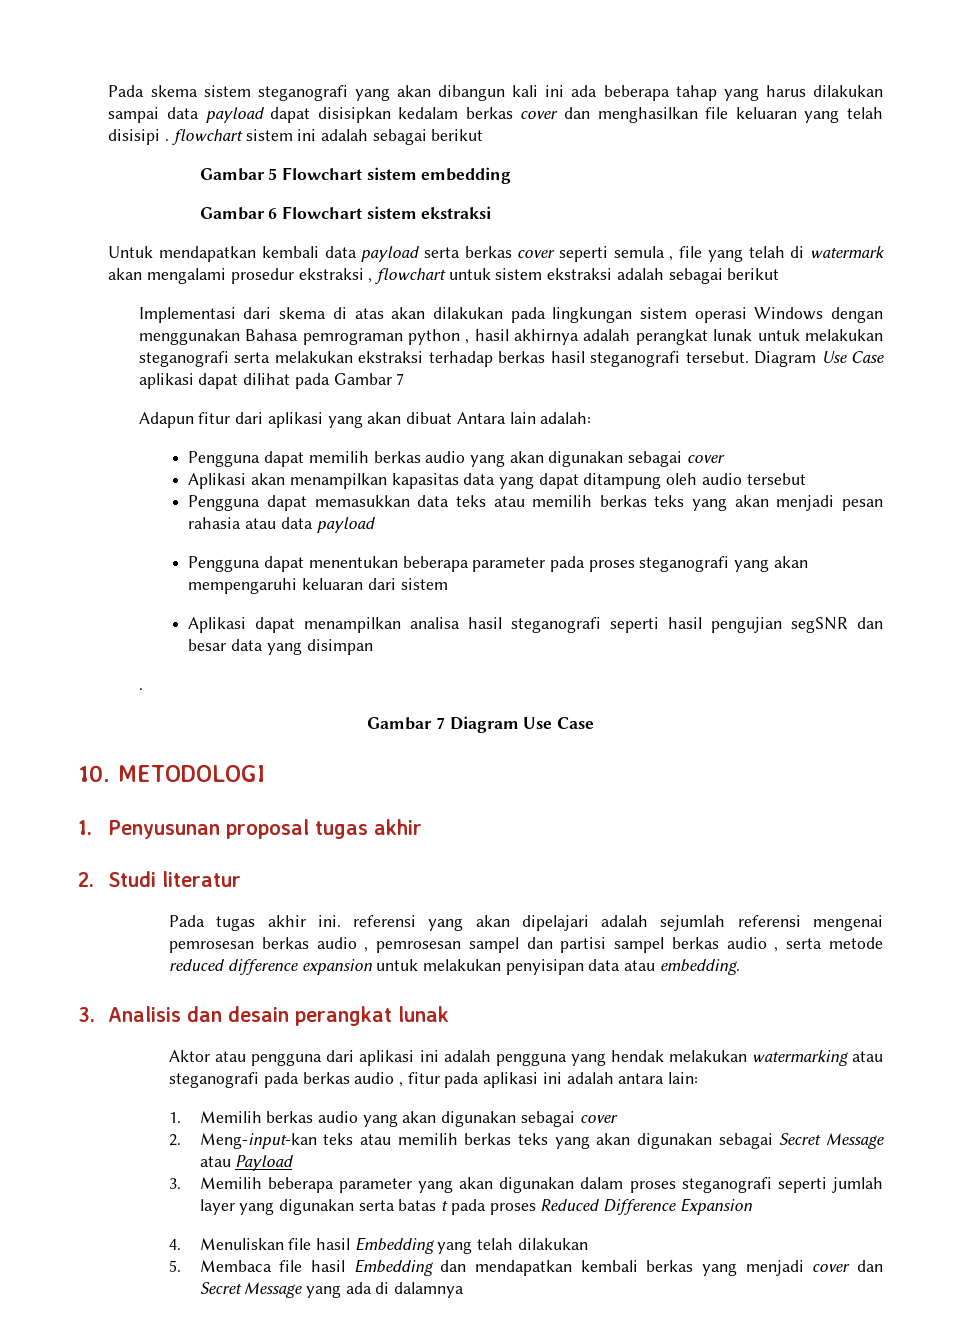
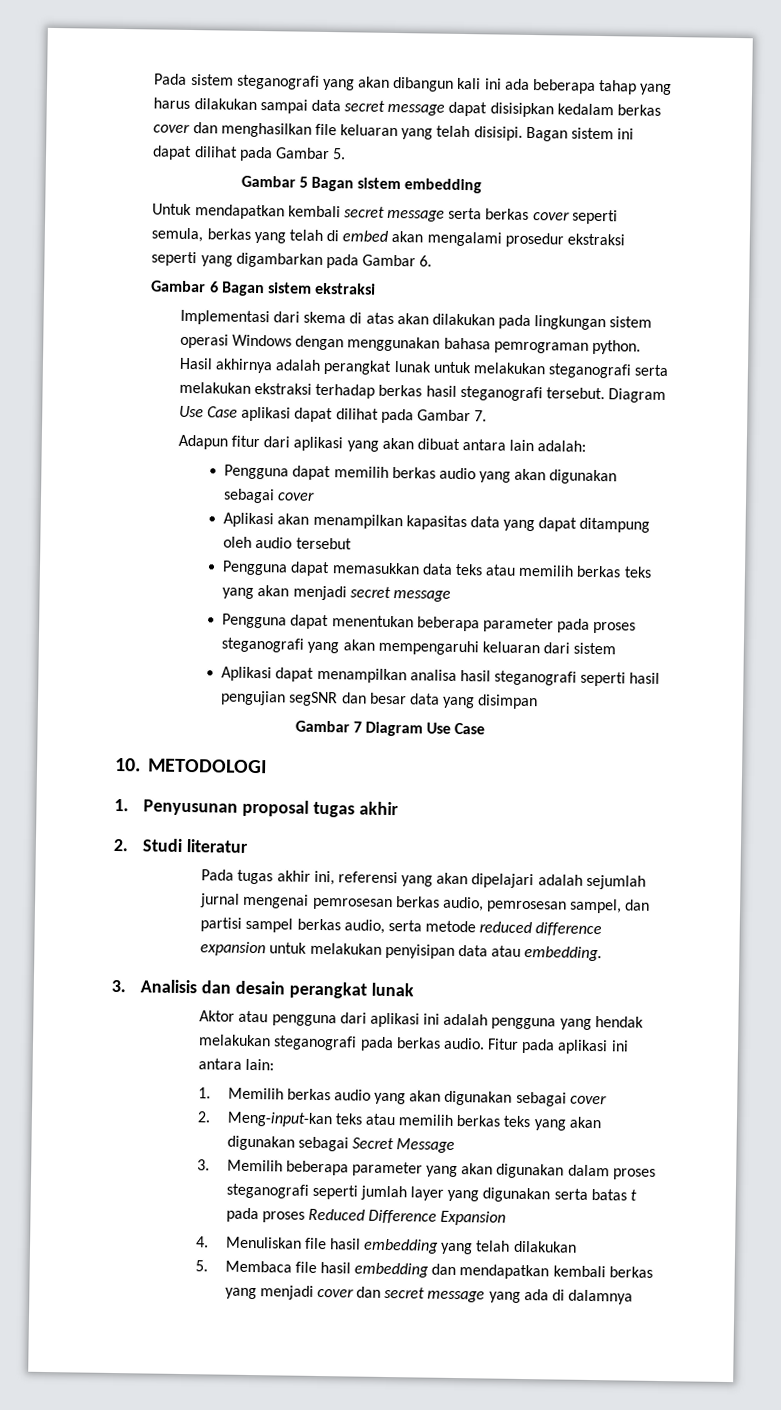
[108,85,198,97] Pada skema -> [154,73,188,85] Pada
[205,107,265,123] payload -> [344,100,446,116] secret message
[108,129,484,145] disisipi . flowchart sistem ini adalah sebagai berikut -> [473,126,635,142] [152,145,347,162] disisipi. Bagan sistem ini dapat dilihat pada Gambar 5.
[281,167,362,180] Flowchart -> [310,176,354,192] Bagan
[199,206,492,220] // Gambar 6 Flowchart sistem ekstraksi -> (483, 186) none
[324,246,421,262] data payload -> [343,206,446,222] secret message
[613,246,703,261] semula , file -> [151,227,251,243] semula, berkas
[810,246,886,258] watermark -> [342,230,389,242] embed
[368,268,780,284] , flowchart untuk sistem ekstraksi adalah sebagai berikut -> [151,251,433,269] [151,280,377,297] seperti yang digambarkan pada Gambar 6. // Gambar 6 Bagan sistem ekstraksi
[245,329,509,345] Bahasa pemrograman python , hasil -> [443,337,641,355] [178,357,213,370] bahasa pemrograman python. Hasil
[396,373,405,385] 7 -> [474,410,488,422] 7.
[456,412,506,424] Antara -> [462,439,507,451] antara
[841,499,883,511] [188,517,376,533] pesan rahasia atau data payload -> [349,586,451,602] secret message
[138,688,143,690] // . -> (539, 702) none
[317,915,341,927] ini. -> [313,870,335,886] ini,
[737,915,801,927] referensi -> [200,893,241,908] jurnal
[316,937,519,953] audio , pemrosesan sampel -> [441,896,623,914] audio, pemrosesan sampel,
[726,937,779,952] audio , -> [343,919,385,934] audio,
[751,1050,883,1066] watermarking atau -> (272, 1040) none
[354,1072,440,1087] audio , fitur -> [442,1037,520,1050] audio. Fitur
[566,1072,614,1084] adalah -> (629, 1046) none
[199,1155,295,1171] atau Payload -> (456, 1146) none
[354,1237,434,1254] Embedding -> [363,1238,440,1254] embedding
[353,1259,433,1276] Embedding -> [354,1262,430,1278] embedding
[199,1282,303,1298] Secret Message -> [384,1286,486,1303] secret message

